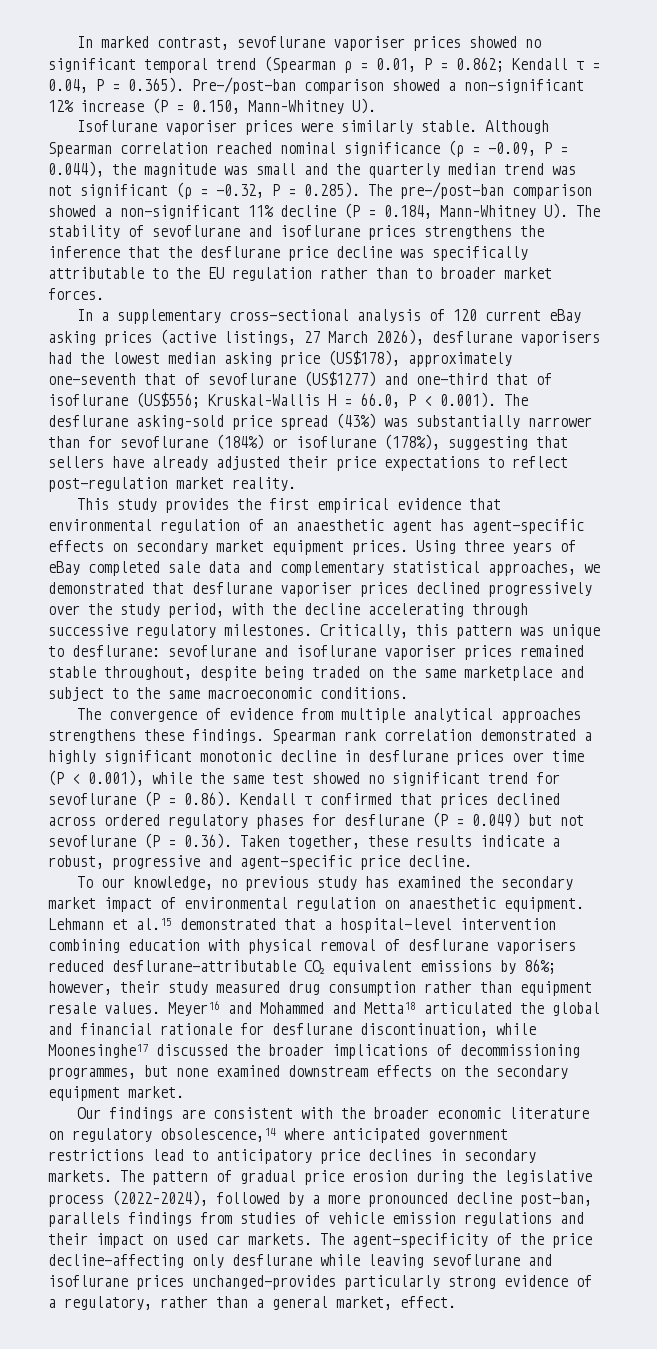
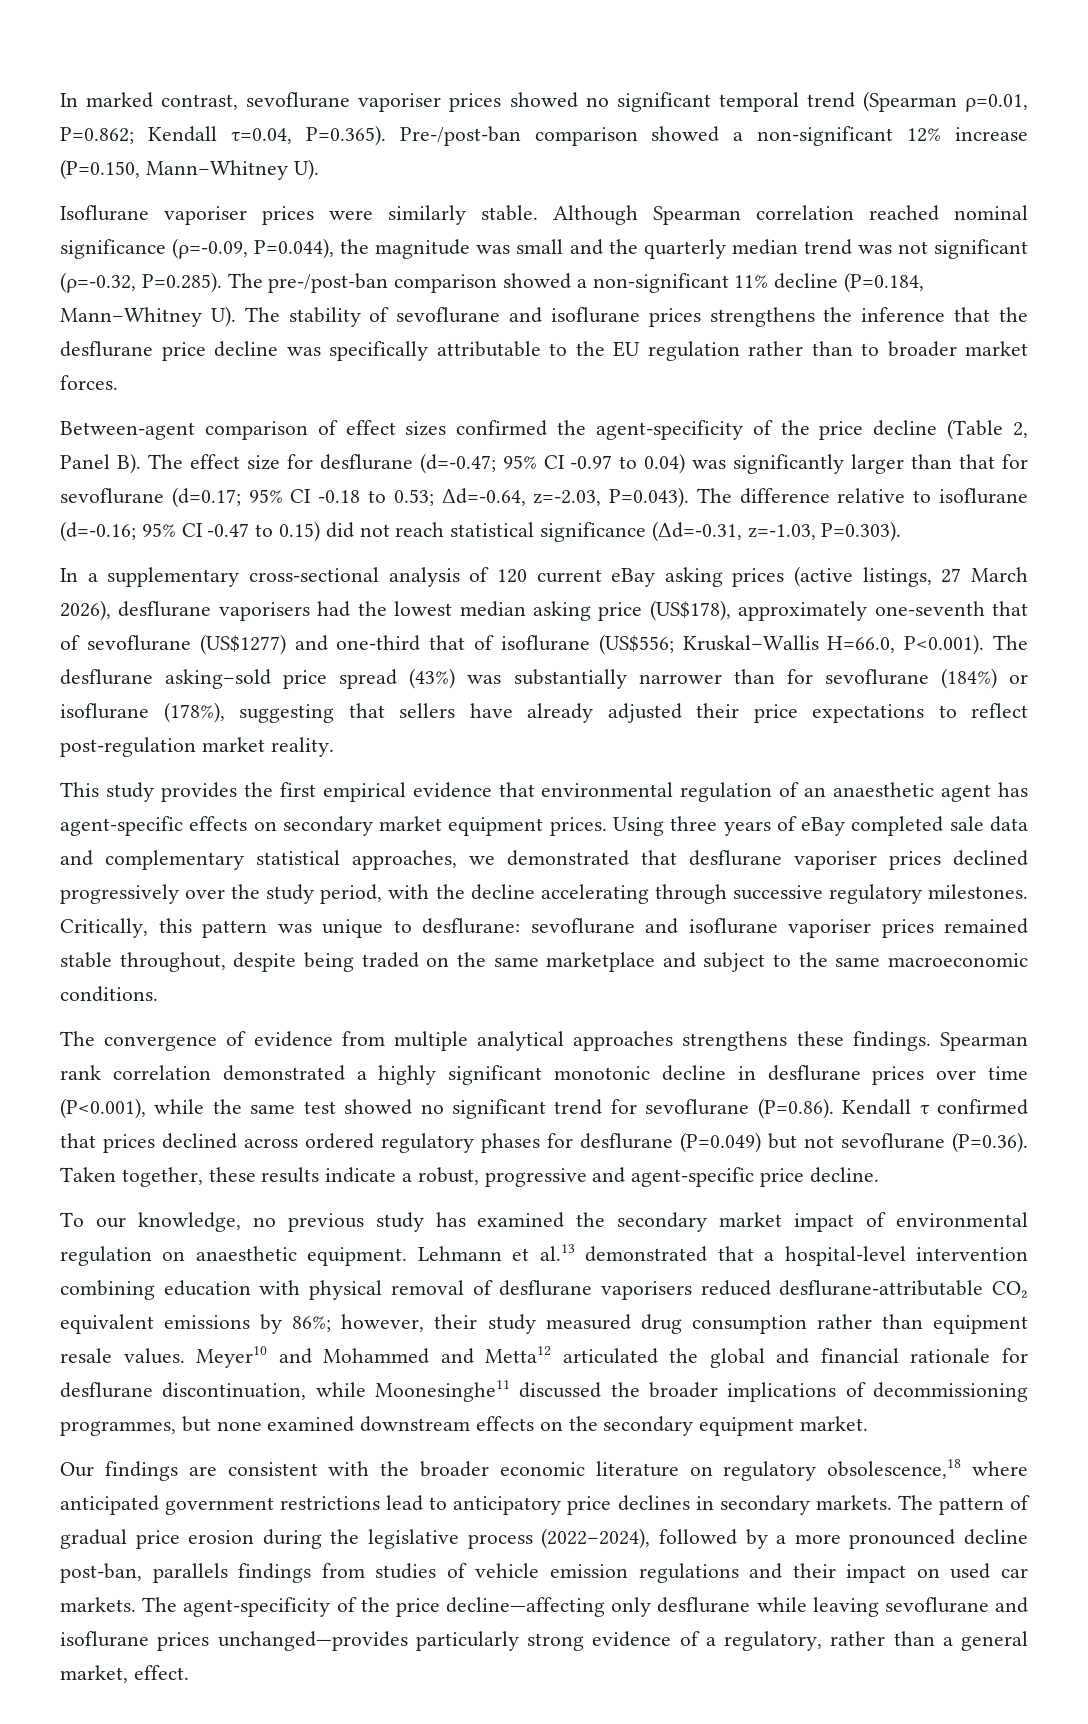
[344,57,600,73] [48,77,184,93] ρ = 0.01, P = 0.862; Kendall τ = 0.04, P = 0.365). -> [965,94,1029,112] [60,125,386,146] ρ=0.01, P=0.862; Kendall τ=0.04, P=0.365).
[152,98,240,114] (P = 0.150, -> [60,159,140,180] (P=0.150,
[448,140,568,157] [48,161,104,177] (ρ = -0.09, P = 0.044), -> [172,238,335,259] (ρ=-0.09, P=0.044),
[176,182,360,199] (ρ = -0.32, P = 0.285). -> [60,272,222,293] (ρ=-0.32, P=0.285).
[344,203,432,219] (P = 0.184, -> [844,272,925,293] (P=0.184,
(104, 294) none -> [60,419,1028,440] [60,453,1029,474] [60,487,1029,508] [60,521,902,542] // Between-agent comparison of effect sizes confirmed the agent-specificity of the price decline (Table 2, Panel B). The effect size for desflurane (d=-0.47; 95% CI -0.97 to 0.04) was significantly larger than that for sevoflurane (d=0.17; 95% CI -0.18 to 0.53; Δd=-0.64, z=-2.03, P=0.043). The difference relative to isoflurane (d=-0.16; 95% CI -0.47 to 0.15) did not reach statistical significance (Δd=-0.31, z=-1.03, P=0.303).
[328,392,496,408] H = 66.0, P < 0.001). -> [827,634,985,655] H=66.0, P<0.001).
[48,770,144,786] (P < 0.001), -> [60,1098,146,1119] (P<0.001),
[144,791,232,807] (P = 0.86). -> [757,1098,834,1119] (P=0.86).
[432,812,584,828] [48,833,232,849] (P = 0.049) but not sevoflurane (P = 0.36). -> [680,1132,1028,1153] (P=0.049) but not sevoflurane (P=0.36).
[136,918,172,930] al.15 -> [539,1244,575,1261] al.13
[168,1001,220,1016] Meyer16 -> [196,1346,268,1368] Meyer10
[364,1002,416,1014] Metta18 -> [485,1346,552,1363] Metta12
[48,1044,148,1058] Moonesinghe17 -> [374,1380,510,1402] Moonesinghe11
[160,1128,276,1142] obsolescence,14 -> [827,1459,962,1479] obsolescence,18

